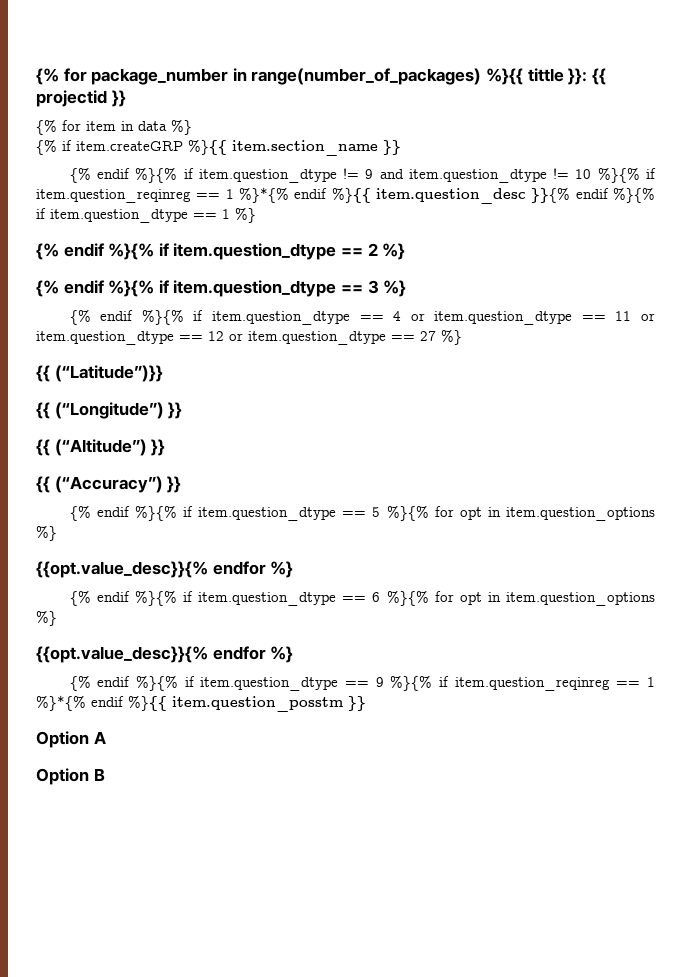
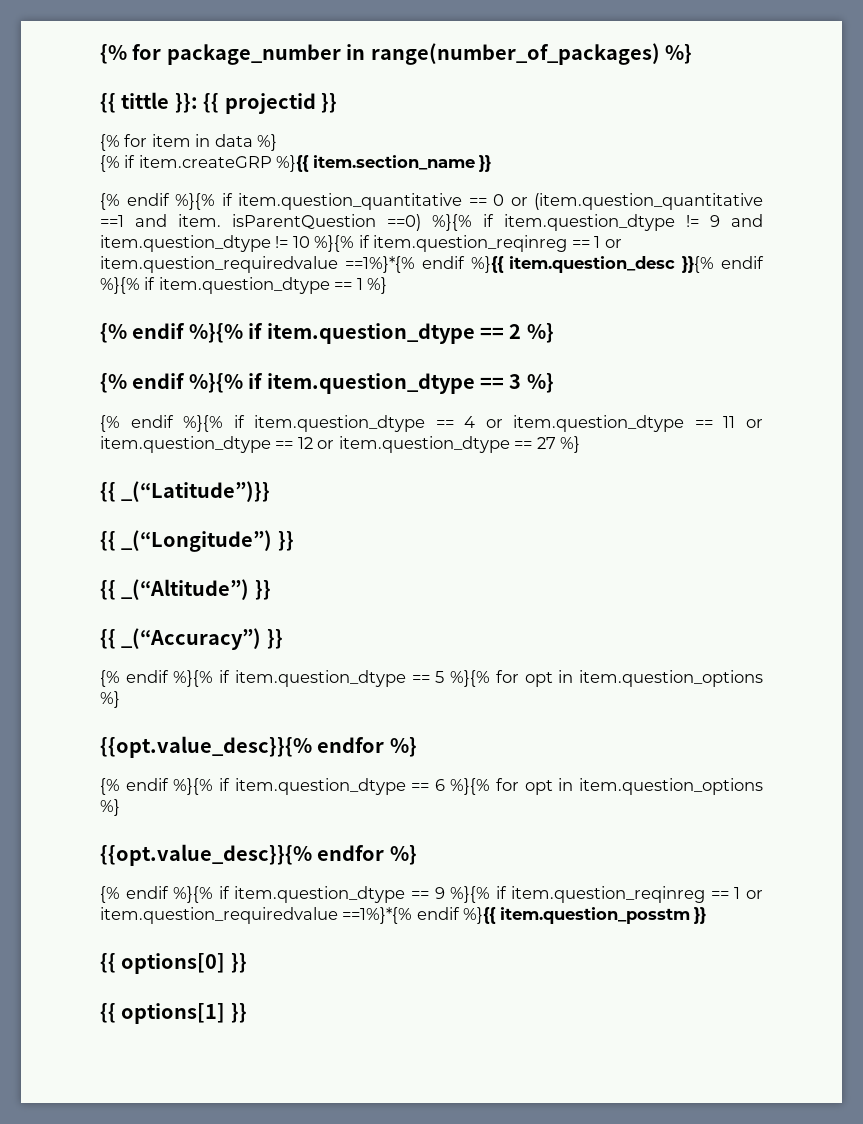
[485,68,523,85] %}{{ -> [665,44,692,64] [100,93,116,113] %} // {{
(194, 173) none -> [238,193,763,210] [100,214,494,231] item.question_quantitative == 0 or (item.question_quantitative ==1 and item. isParentQuestion ==0) %}{% if
[239,187,289,203] %}*{% -> [604,239,622,248] [100,256,415,273] or item.question_requiredvalue ==1%}*{%
[54,365,163,382] [36,402,183,419] [36,439,166,456] [36,476,163,493] (“Latitude”)}} // {{ (“Longitude”) }} // {{ (“Altitude”) }} // {{ (“Accuracy”) -> [121,481,271,502] [100,530,294,552] [100,579,271,600] [100,628,262,650] _(“Latitude”)}} // {{ _(“Longitude”) }} // {{ _(“Altitude”) }} // {{ _(“Accuracy”)
[36,695,86,711] %}*{% -> [746,890,764,899] [100,907,413,924] or item.question_requiredvalue ==1%}*{%
[36,731,106,748] [36,768,105,785] Option A // Option B -> [100,953,247,974] [100,1003,247,1024] {{ options[0] }} // {{ options[1] }}

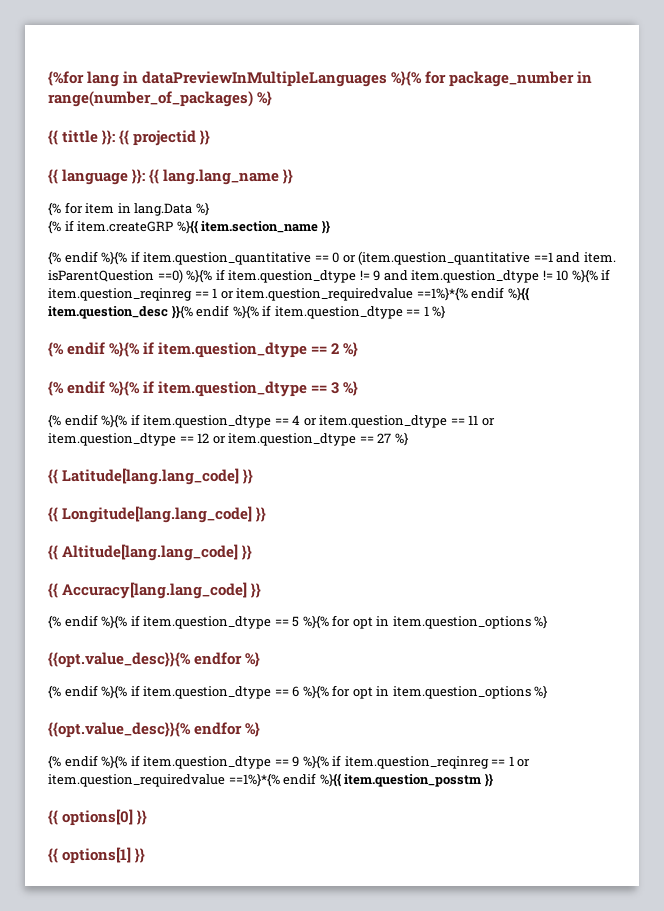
[100,44,127,64] {% -> [48,71,423,87] {%for lang in dataPreviewInMultipleLanguages %}{%
(337, 103) none -> [48,169,294,185] // {{ language }}: {{ lang.lang_name }}
[214,134,253,147] data -> [134,203,193,216] lang.Data
[121,481,271,502] [100,530,294,552] [100,579,271,600] [100,628,262,650] _(“Latitude”)}} // {{ _(“Longitude”) }} // {{ _(“Altitude”) }} // {{ _(“Accuracy”) -> [62,468,254,485] [48,506,267,523] [48,544,253,561] [48,582,248,599] Latitude[lang.lang_code] }} // {{ Longitude[lang.lang_code] }} // {{ Altitude[lang.lang_code] }} // {{ Accuracy[lang.lang_code]

